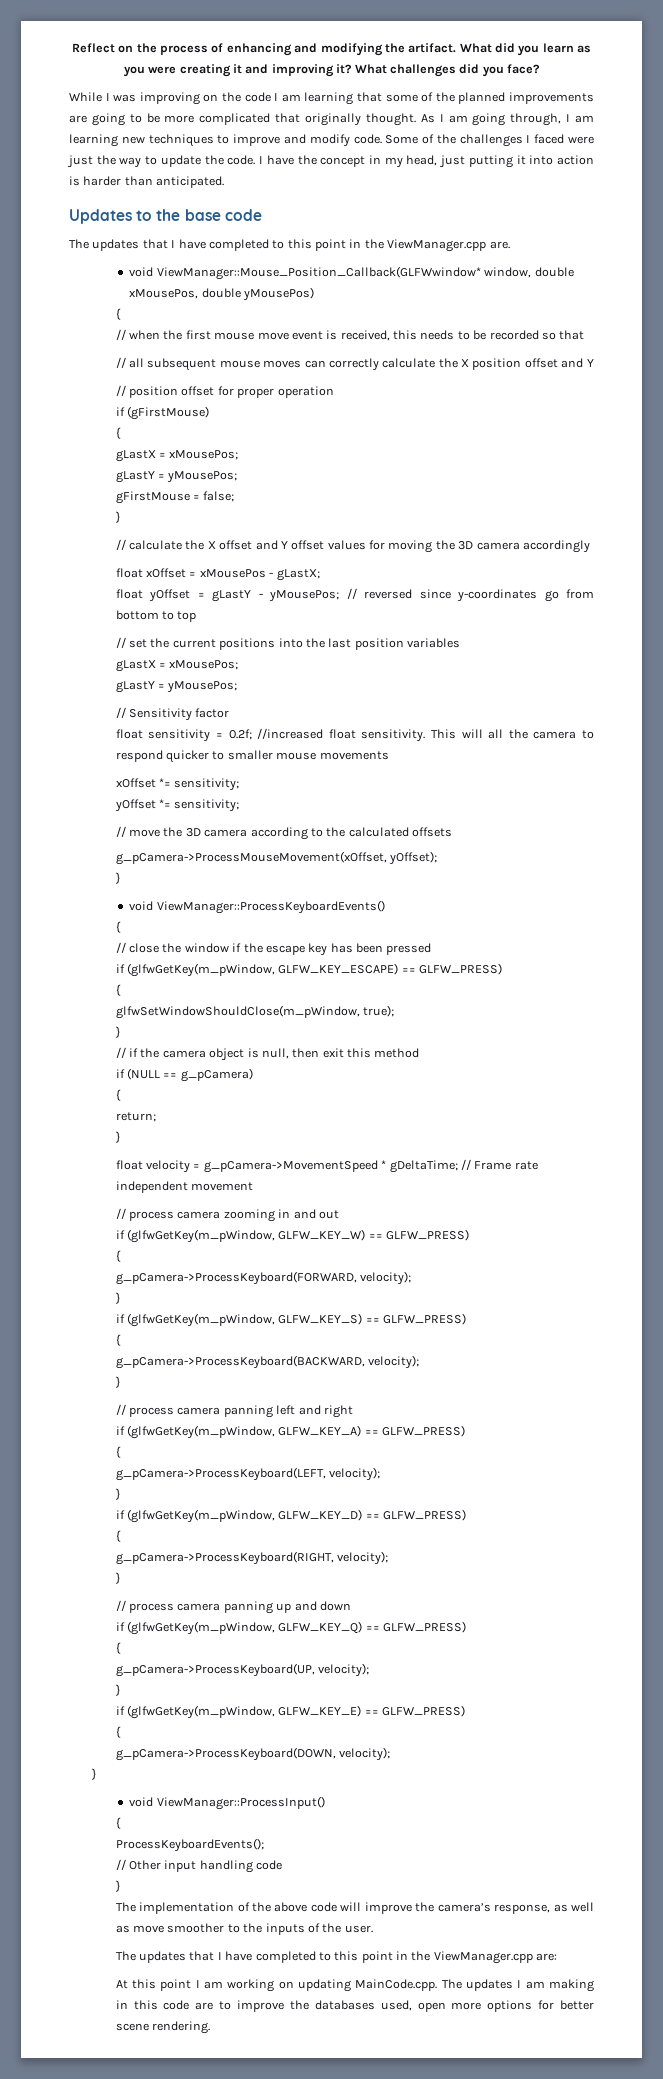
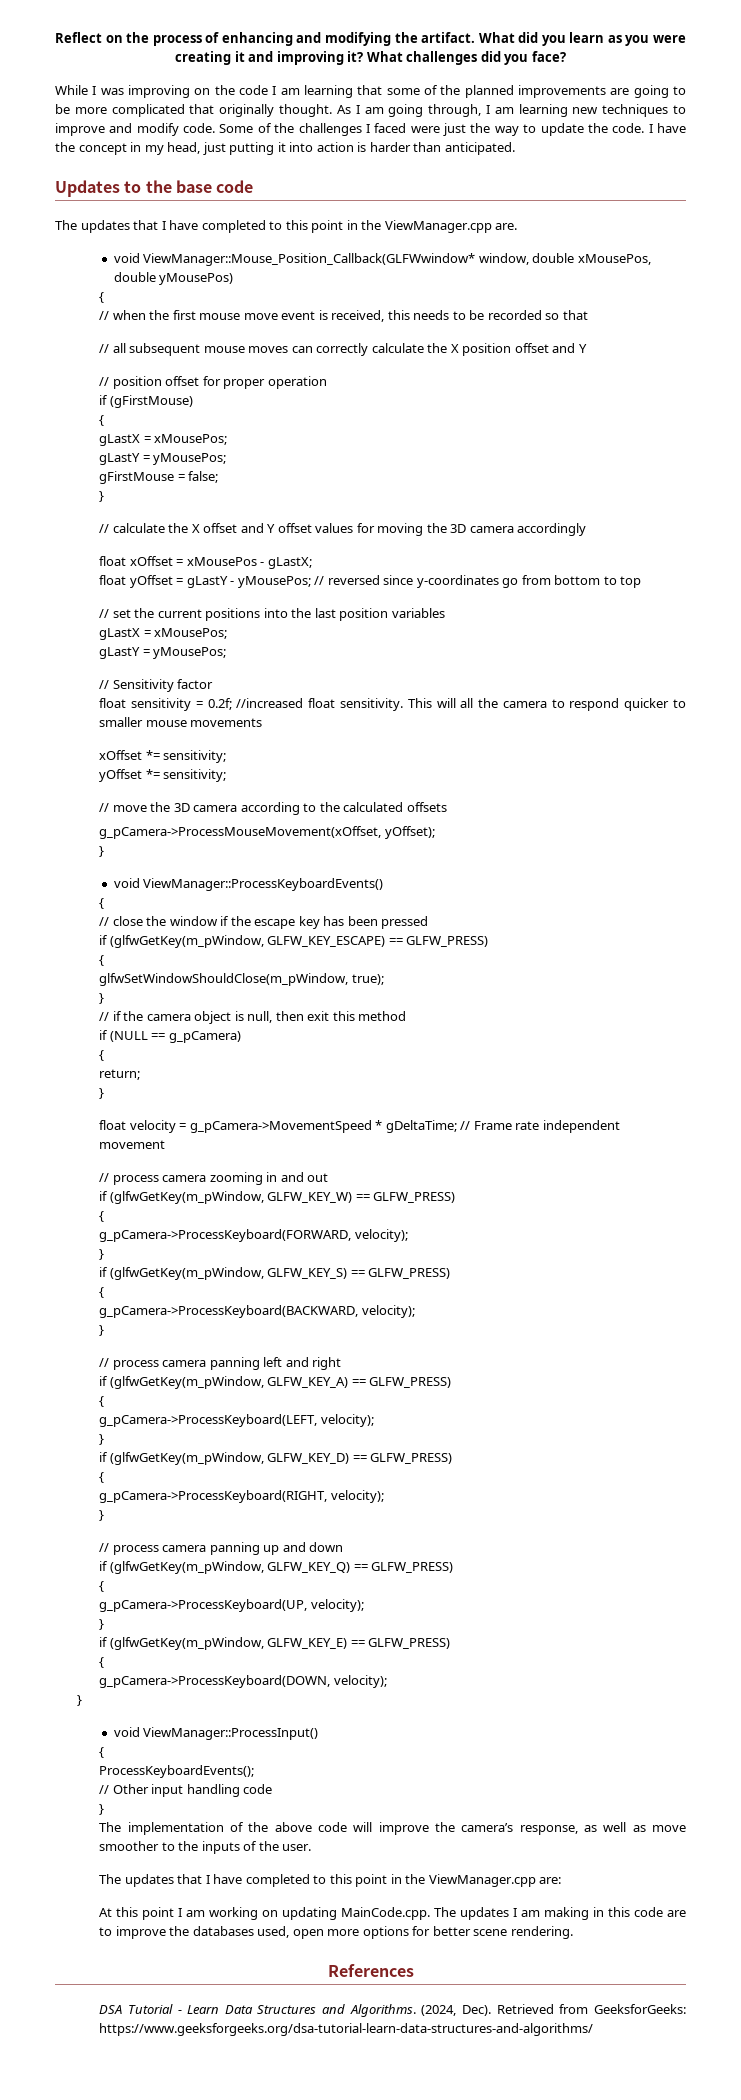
(211, 2027) none -> [327,1964,414,1977] [99,2004,687,2017] [99,2023,594,2036] // References // DSA Tutorial - Learn Data Structures and Algorithms. (2024, Dec). Retrieved from GeeksforGeeks: https://www.geeksforgeeks.org/dsa-tutorial-learn-data-structures-and-algorithms/

